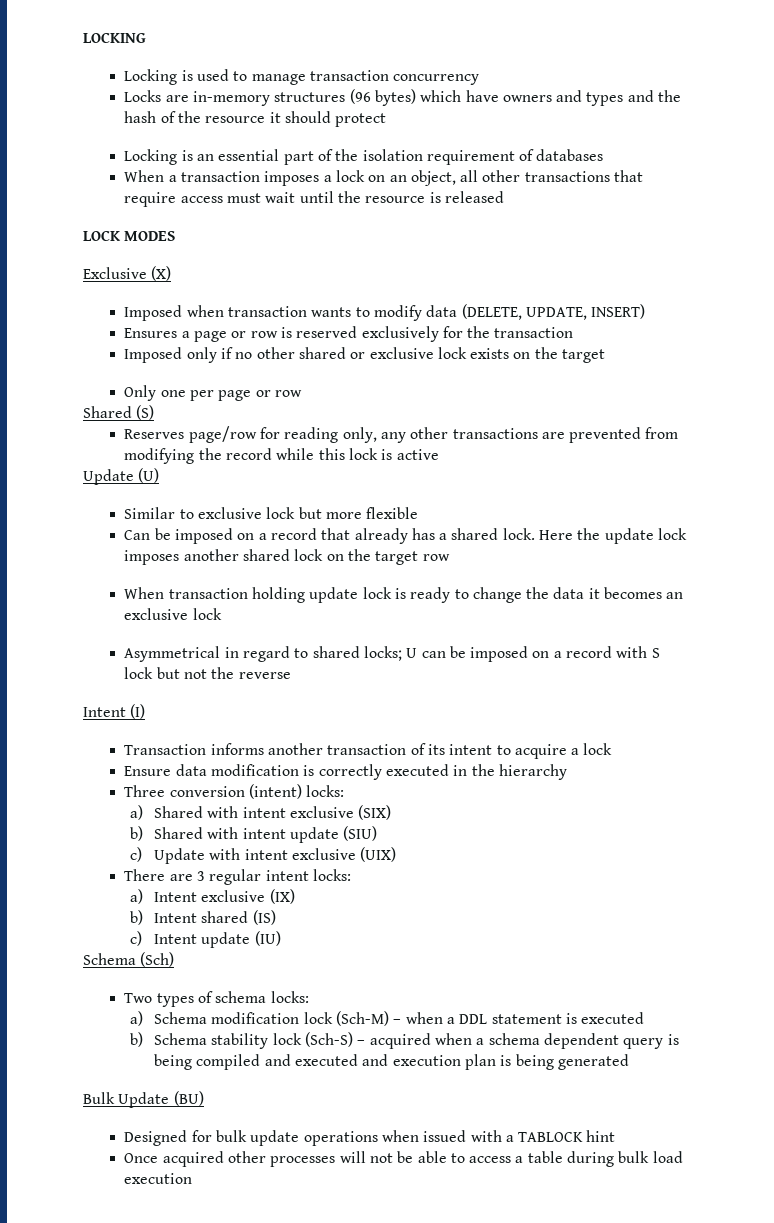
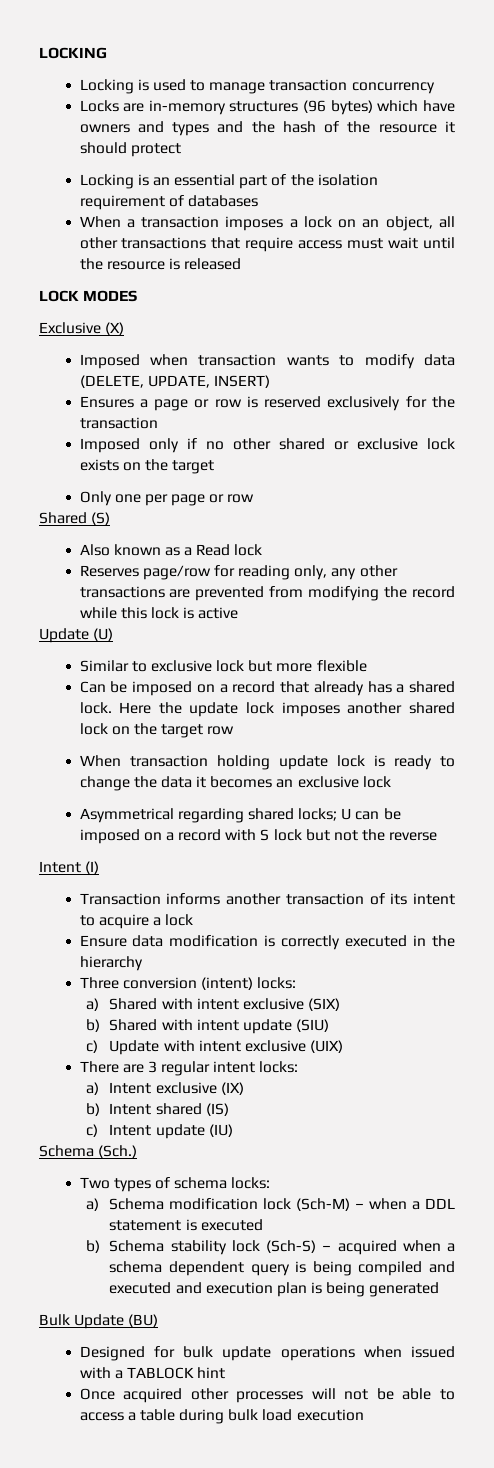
(155, 412) none -> [79,544,263,556] // Also known as a Read lock
[224,646,309,662] in regard to -> [177,808,244,823] regarding
[140,952,175,967] (Sch) -> [98,1145,138,1158] (Sch.)

